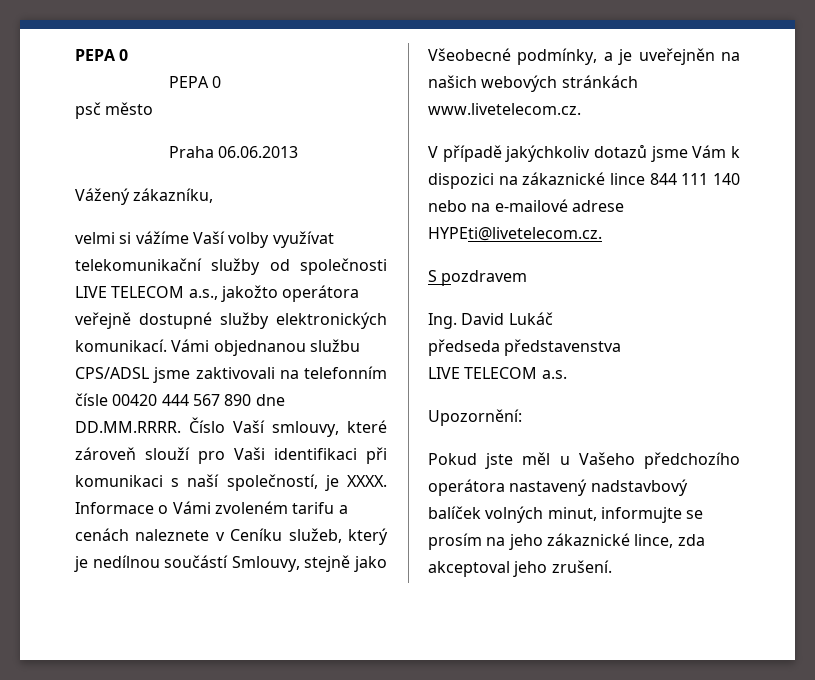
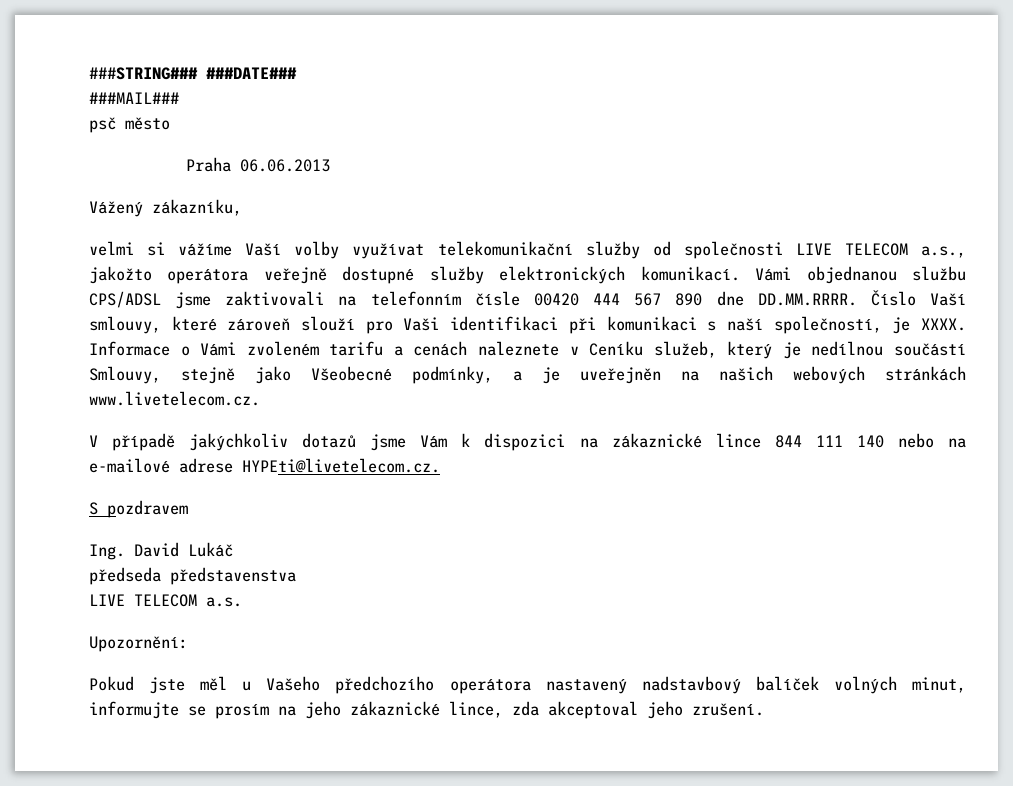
[75,49,129,61] [168,76,221,88] PEPA 0 // PEPA 0 -> [89,67,297,80] [89,92,179,104] ###STRING### ###DATE### // ###MAIL###

